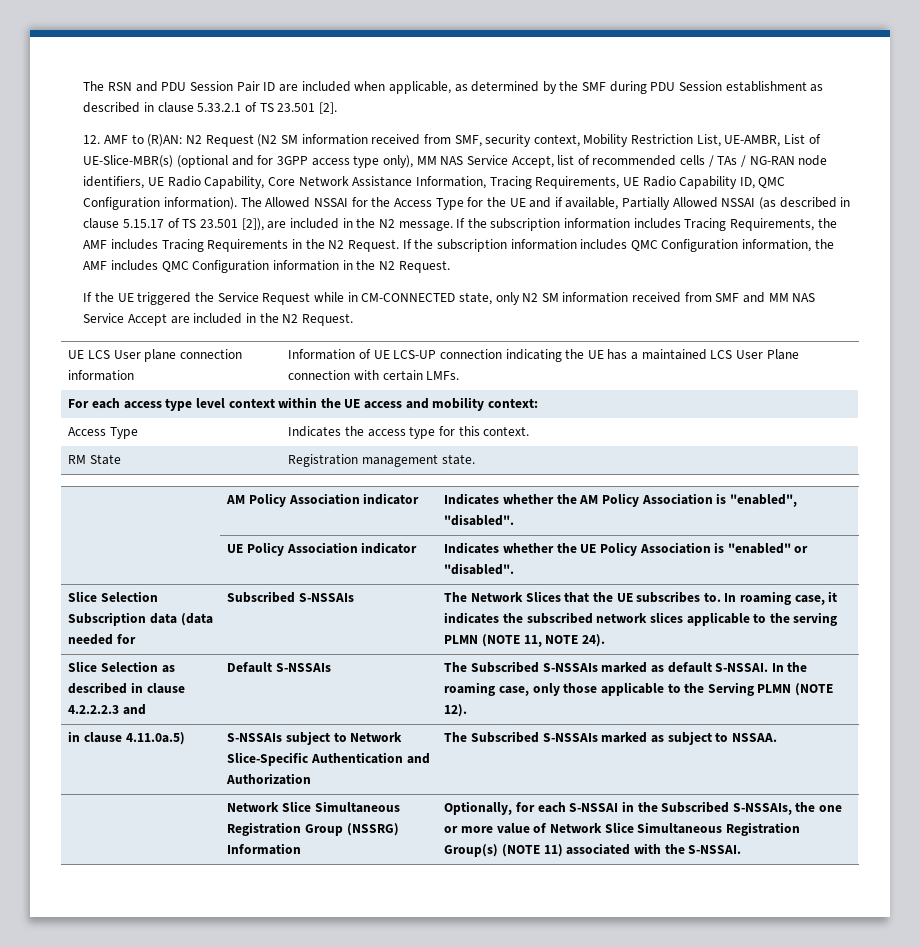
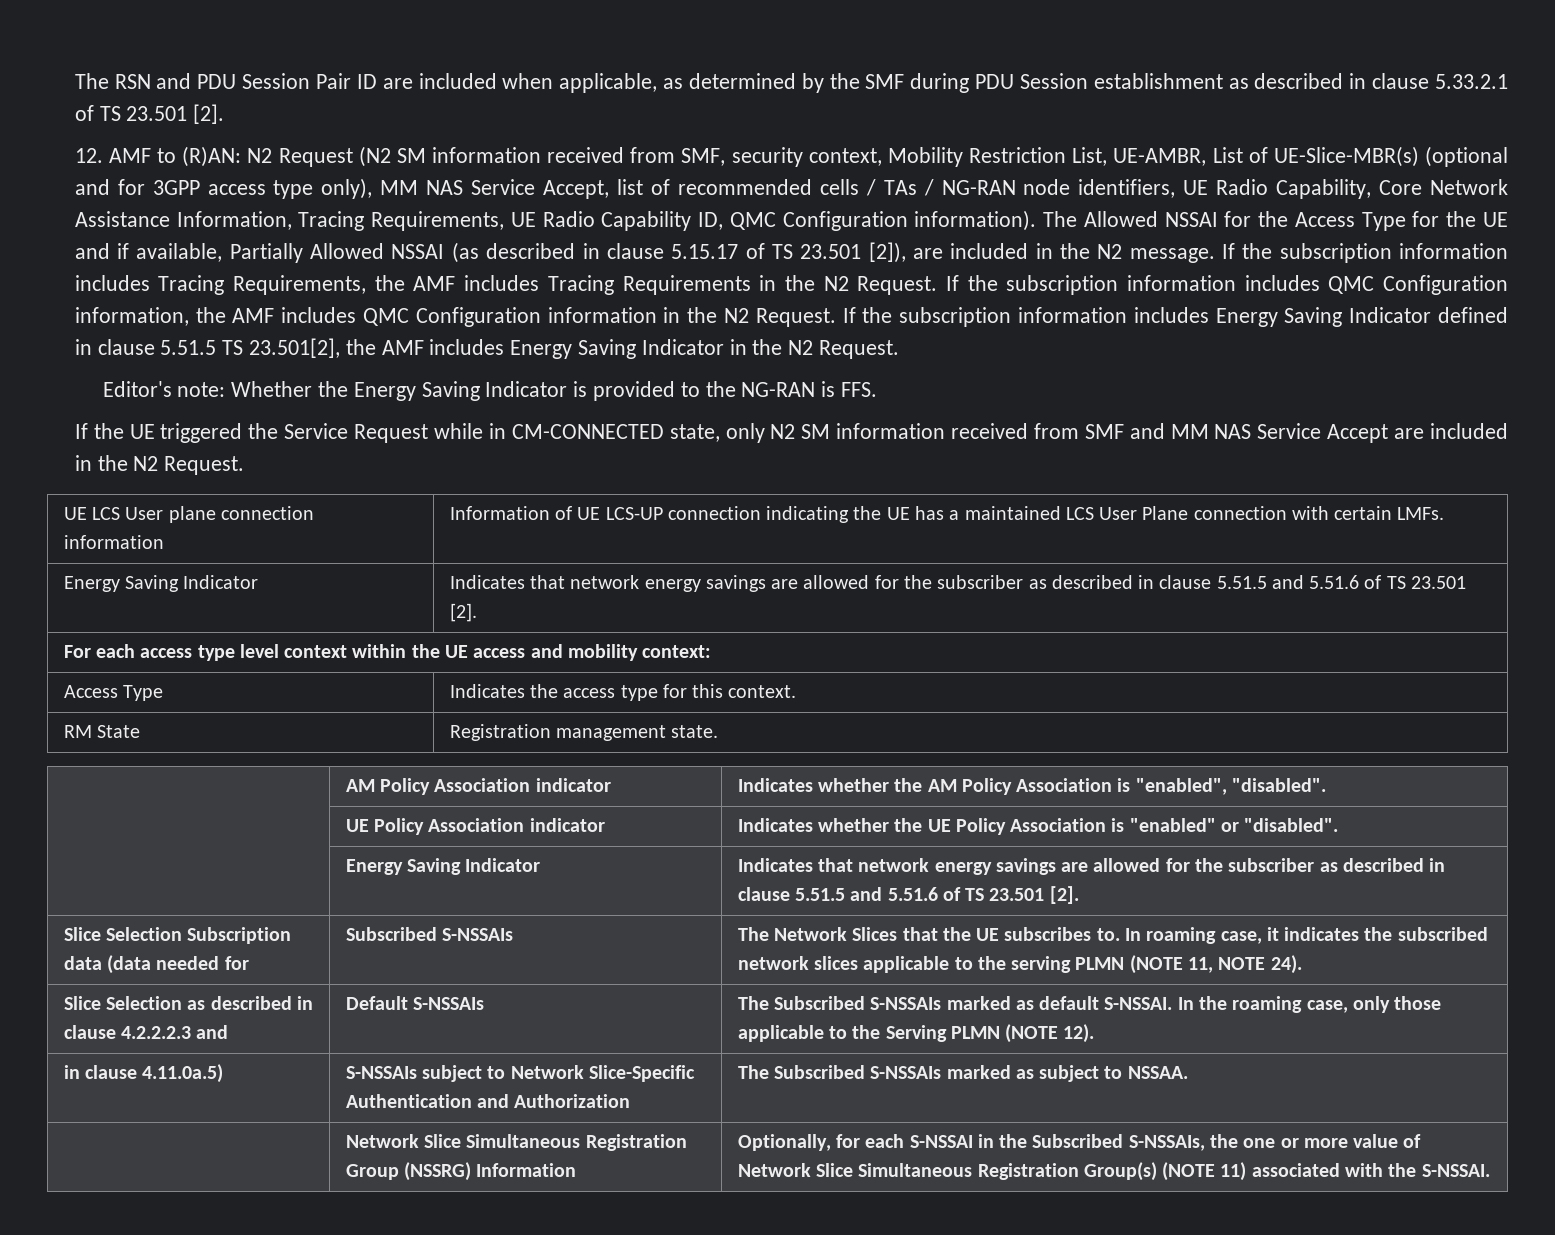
(450, 266) none -> [842,307,1508,327] [74,338,900,359] [102,381,877,401] If the subscription information includes Energy Saving Indicator defined in clause 5.51.5 TS 23.501[2], the AMF includes Energy Saving Indicator in the N2 Request. // Editor's note: Whether the Energy Saving Indicator is provided to the NG-RAN is FFS.
(460, 375) none -> [63,575,259,592] [449,575,1466,592] [449,603,477,622] // Energy Saving Indicator | Indicates that network energy savings are allowed for the subscriber as described in clause 5.51.5 and 5.51.6 of TS 23.501 [2].
(515, 569) none -> [345,858,541,875] [737,858,1446,875] [737,886,1079,904] // | Energy Saving Indicator | Indicates that network energy savings are allowed for the subscriber as described in clause 5.51.5 and 5.51.6 of TS 23.501 [2].

